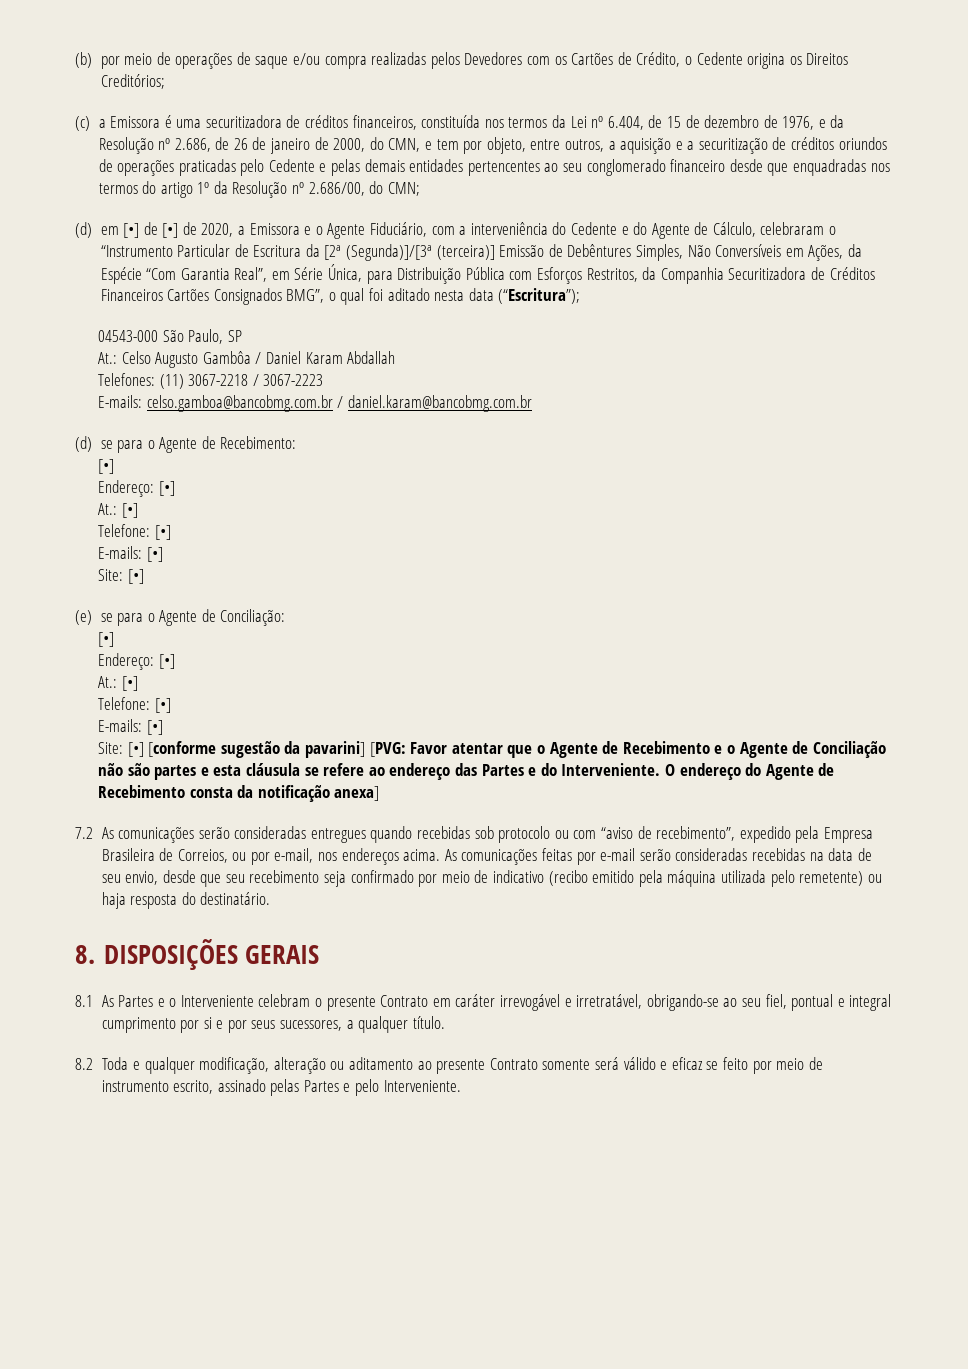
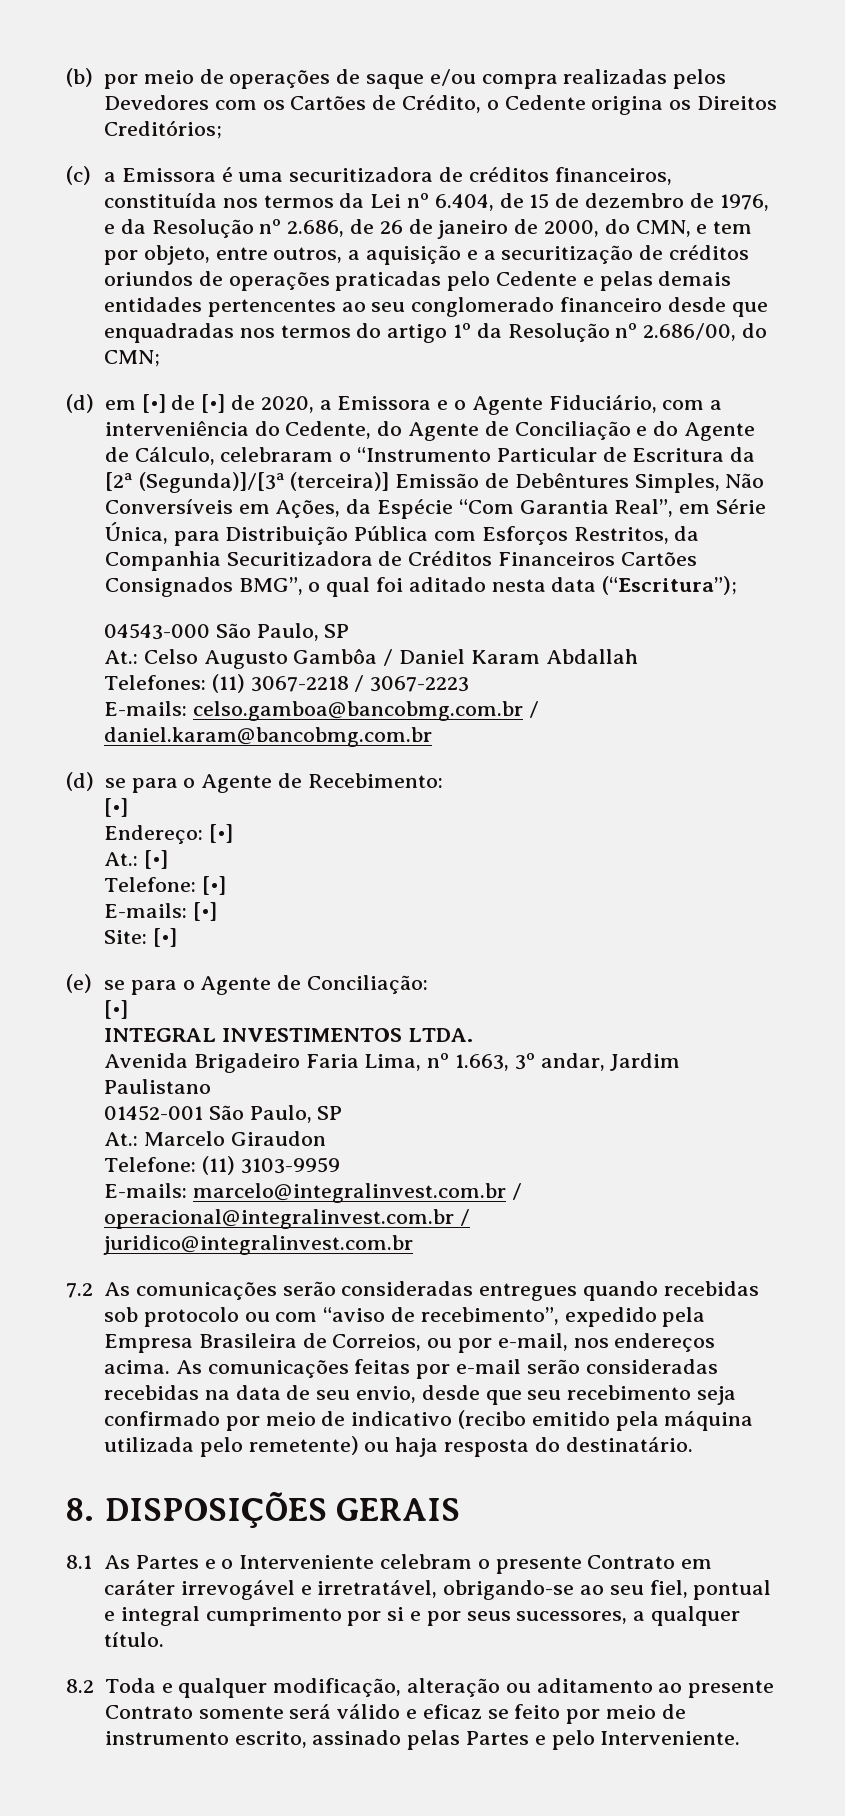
[570,222,617,235] Cedente -> [285,421,631,441] Cedente, do Agente de Conciliação
[98,653,175,670] [98,676,138,691] [98,697,171,713] [98,719,163,735] [98,741,886,758] [98,763,835,780] [98,785,380,802] Endereço: [•] // At.: [•] // Telefone: [•] // E-mails: [•] // Site: [•] [conforme sugestão da pavarini] [PVG: Favor atentar que o Agente de Recebimento e o Agente de Conciliação não são partes e esta cláusula se refere ao endereço das Partes e do Interveniente. O endereço do Agente de Recebimento consta da notificação anexa] -> [103,1028,473,1042] [103,1053,681,1073] [103,1079,211,1094] [103,1105,343,1123] [103,1131,326,1146] [103,1156,340,1175] [103,1183,522,1203] [103,1209,470,1229] [102,1235,413,1255] INTEGRAL INVESTIMENTOS LTDA. // Avenida Brigadeiro Faria Lima, nº 1.663, 3º andar, Jardim Paulistano // 01452-001 São Paulo, SP // At.: Marcelo Giraudon // Telefone: (11) 3103-9959 // E-mails: marcelo@integralinvest.com.br / operacional@integralinvest.com.br / juridico@integralinvest.com.br

